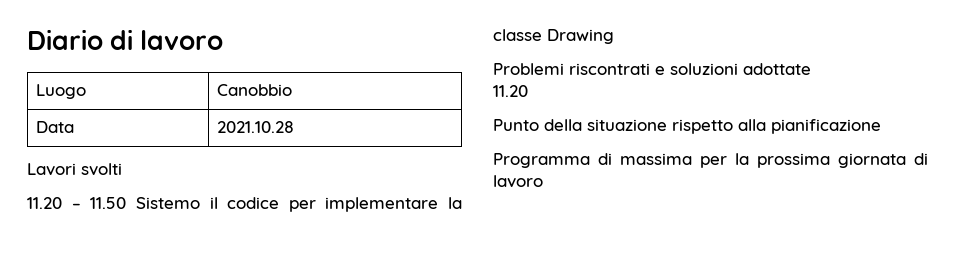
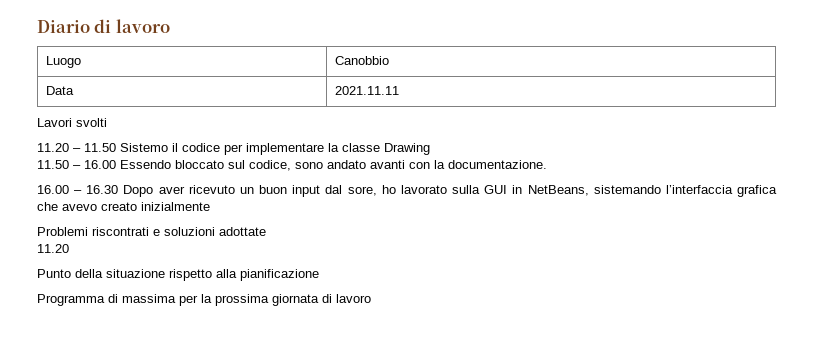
[216,121,294,133] 2021.10.28 -> [334,86,399,95] 2021.11.11
(614, 36) none -> [37,160,547,171] [37,185,777,197] [37,202,210,211] // 11.50 – 16.00 Essendo bloccato sul codice, sono andato avanti con la documentazione. // 16.00 – 16.30 Dopo aver ricevuto un buon input dal sore, ho lavorato sulla GUI in NetBeans, sistemando l’interfaccia grafica che avevo creato inizialmente

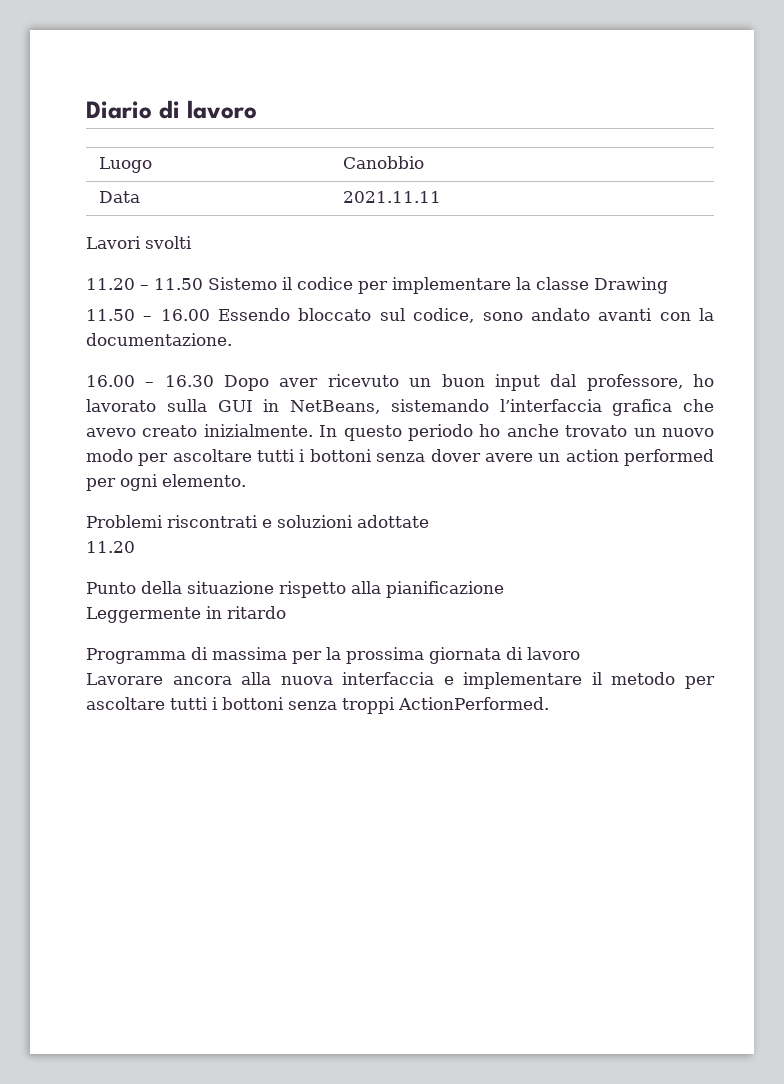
[347,186,377,196] sore, -> [586,374,683,391] professore,
[141,202,210,211] inizialmente -> [203,424,714,441] [86,449,715,466] [86,474,246,491] inizialmente. In questo periodo ho anche trovato un nuovo modo per ascoltare tutti i bottoni senza dover avere un action performed per ogni elemento.
(319, 275) none -> [86,606,286,623] // Leggermente in ritardo
(371, 298) none -> [86,672,715,689] [86,697,549,714] // Lavorare ancora alla nuova interfaccia e implementare il metodo per ascoltare tutti i bottoni senza troppi ActionPerformed.

